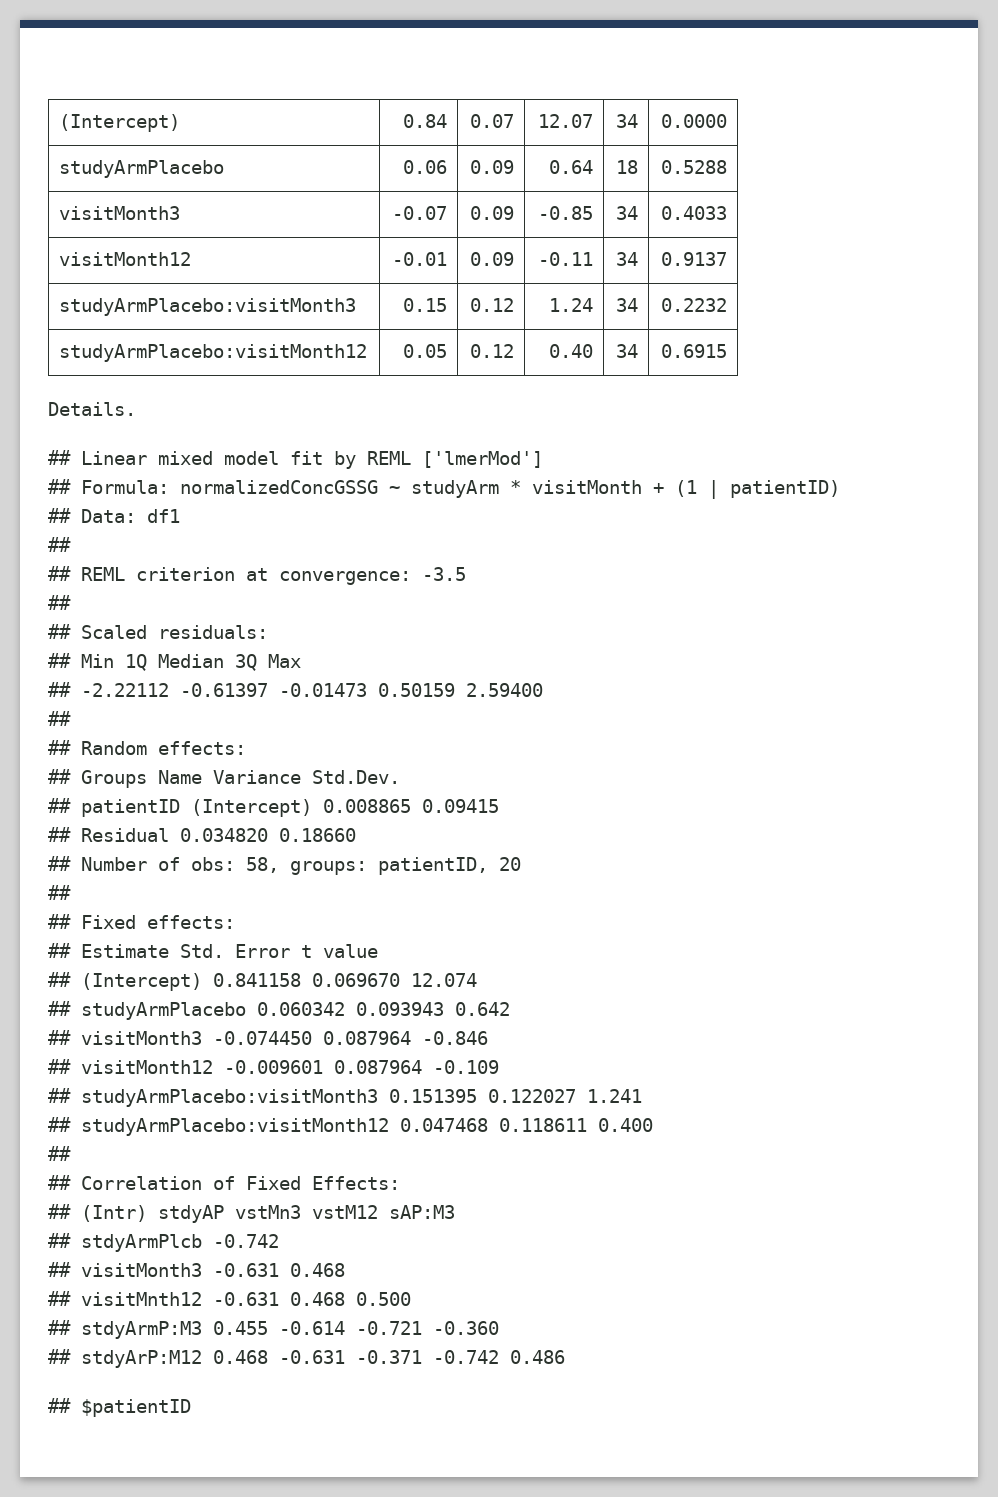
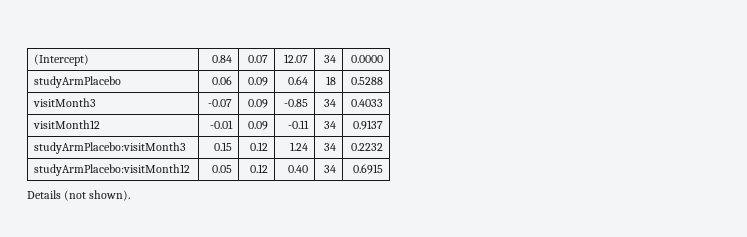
[48,402,136,416] [48,450,543,469] [48,479,840,499] [48,508,180,523] [48,537,71,552] [48,566,466,585] [48,595,71,610] [48,624,268,639] [48,653,301,671] [48,682,543,697] [48,711,71,726] [48,740,246,755] [48,769,400,788] [48,798,499,817] [48,827,356,842] [48,856,521,875] [48,885,71,900] [48,914,235,929] [48,943,378,958] [48,972,477,991] [48,1001,510,1020] [48,1030,488,1045] [48,1059,499,1074] [48,1088,642,1107] [48,1117,653,1136] [48,1146,71,1161] [48,1175,400,1190] [48,1204,455,1223] [48,1233,279,1252] [48,1262,345,1277] [48,1291,411,1306] [48,1320,499,1339] [48,1349,565,1368] [48,1398,191,1417] Details. // ## Linear mixed model fit by REML ['lmerMod'] // ## Formula: normalizedConcGSSG ~ studyArm * visitMonth + (1 | patientID) // ## Data: df1 // ## // ## REML criterion at convergence: -3.5 // ## // ## Scaled residuals: // ## Min 1Q Median 3Q Max // ## -2.22112 -0.61397 -0.01473 0.50159 2.59400 // ## // ## Random effects: // ## Groups Name Variance Std.Dev. // ## patientID (Intercept) 0.008865 0.09415 // ## Residual 0.034820 0.18660 // ## Number of obs: 58, groups: patientID, 20 // ## // ## Fixed effects: // ## Estimate Std. Error t value // ## (Intercept) 0.841158 0.069670 12.074 // ## studyArmPlacebo 0.060342 0.093943 0.642 // ## visitMonth3 -0.074450 0.087964 -0.846 // ## visitMonth12 -0.009601 0.087964 -0.109 // ## studyArmPlacebo:visitMonth3 0.151395 0.122027 1.241 // ## studyArmPlacebo:visitMonth12 0.047468 0.118611 0.400 // ## // ## Correlation of Fixed Effects: // ## (Intr) stdyAP vstMn3 vstM12 sAP:M3 // ## stdyArmPlcb -0.742 // ## visitMonth3 -0.631 0.468 // ## visitMnth12 -0.631 0.468 0.500 // ## stdyArmP:M3 0.455 -0.614 -0.721 -0.360 // ## stdyArP:M12 0.468 -0.631 -0.371 -0.742 0.486 // ## $patientID -> [27,190,131,201] Details (not shown).

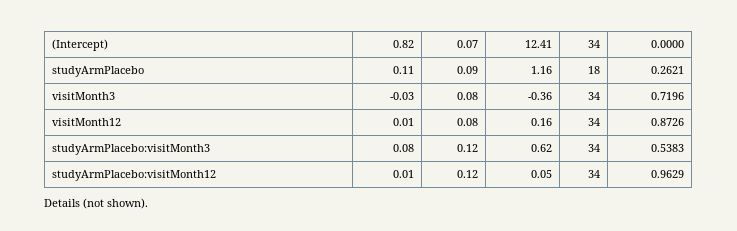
[211,55,232,63] 0.84 -> [393,40,415,48] 0.82
[283,54,308,63] 12.07 -> [525,40,553,48] 12.41
[211,76,232,85] [247,77,268,86] [287,76,308,85] 0.06 | 0.09 | 0.64 -> [393,66,415,74] [457,66,479,74] [531,66,553,74] 0.11 | 0.09 | 1.16
[350,77,383,85] 0.5288 -> [651,66,685,74] 0.2621
[207,99,232,107] [247,99,268,108] [283,99,308,107] [323,99,336,107] [350,99,383,107] -0.07 | 0.09 | -0.85 | 34 | 0.4033 -> [390,92,415,100] [457,92,479,100] [528,92,553,100] [588,92,601,100] [651,92,685,100] -0.03 | 0.08 | -0.36 | 34 | 0.7196
[209,120,233,129] [247,121,268,130] [287,120,309,129] [323,121,336,129] [352,120,383,130] -0.01 | 0.09 | -0.11 | 34 | 0.9137 -> [393,118,415,126] [457,118,479,126] [531,118,553,126] [588,118,601,126] [651,118,685,126] 0.01 | 0.08 | 0.16 | 34 | 0.8726
[213,142,232,151] [249,142,268,151] [289,142,308,151] [323,143,336,151] [350,143,383,151] 0.15 | 0.12 | 1.24 | 34 | 0.2232 -> [393,144,415,152] [457,144,479,152] [531,144,553,152] [588,144,601,152] [651,144,685,152] 0.08 | 0.12 | 0.62 | 34 | 0.5383
[211,165,232,173] [249,164,268,173] [287,165,308,173] [323,165,336,173] [352,164,383,174] 0.05 | 0.12 | 0.40 | 34 | 0.6915 -> [393,170,415,178] [457,170,479,178] [531,170,553,178] [588,170,601,178] [651,170,685,178] 0.01 | 0.12 | 0.05 | 34 | 0.9629

